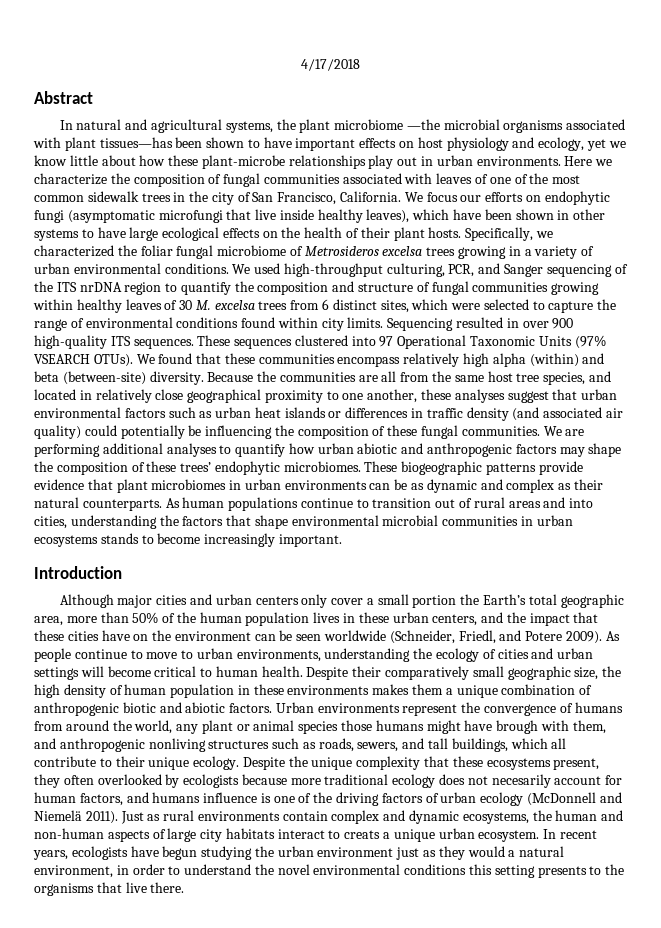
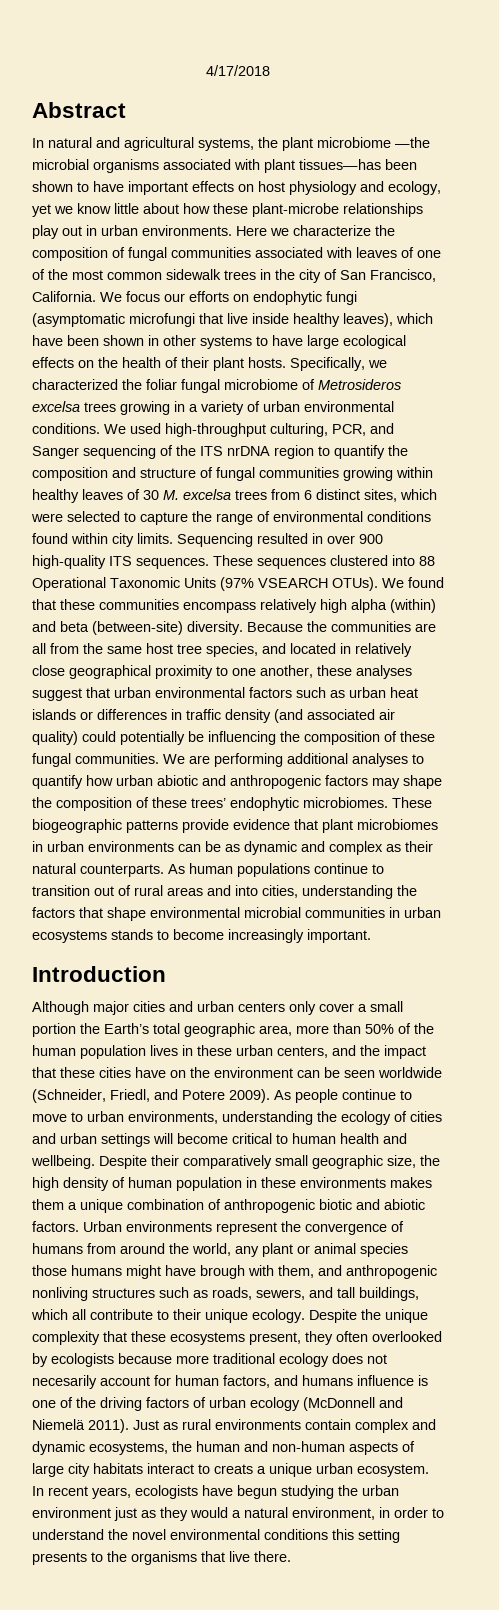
[379,336,394,347] 97 -> [419,556,435,566] 88
[261,666,303,677] health. -> [340,1133,407,1144] [31,1155,95,1169] health and wellbeing.

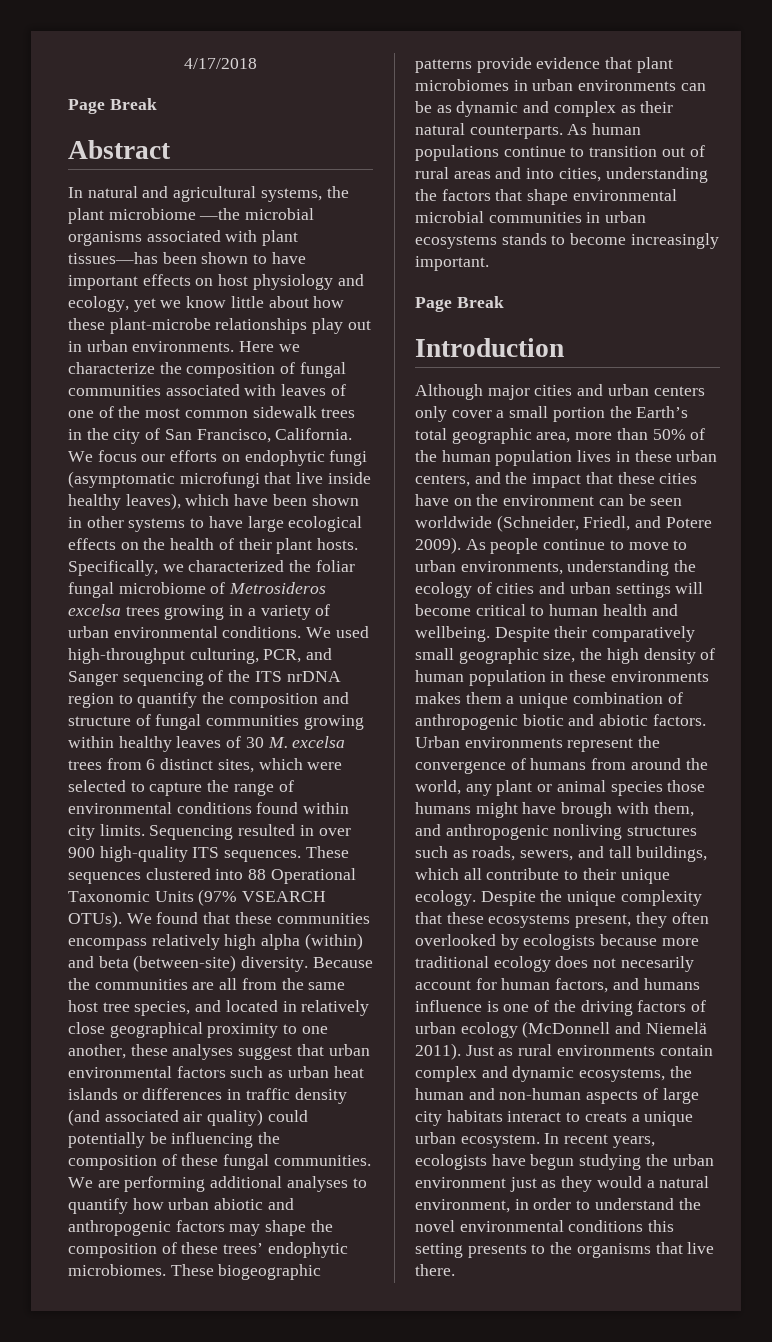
(270, 70) none -> [68,98,157,114] // Page Break
(371, 936) none -> [415,296,504,312] // Page Break

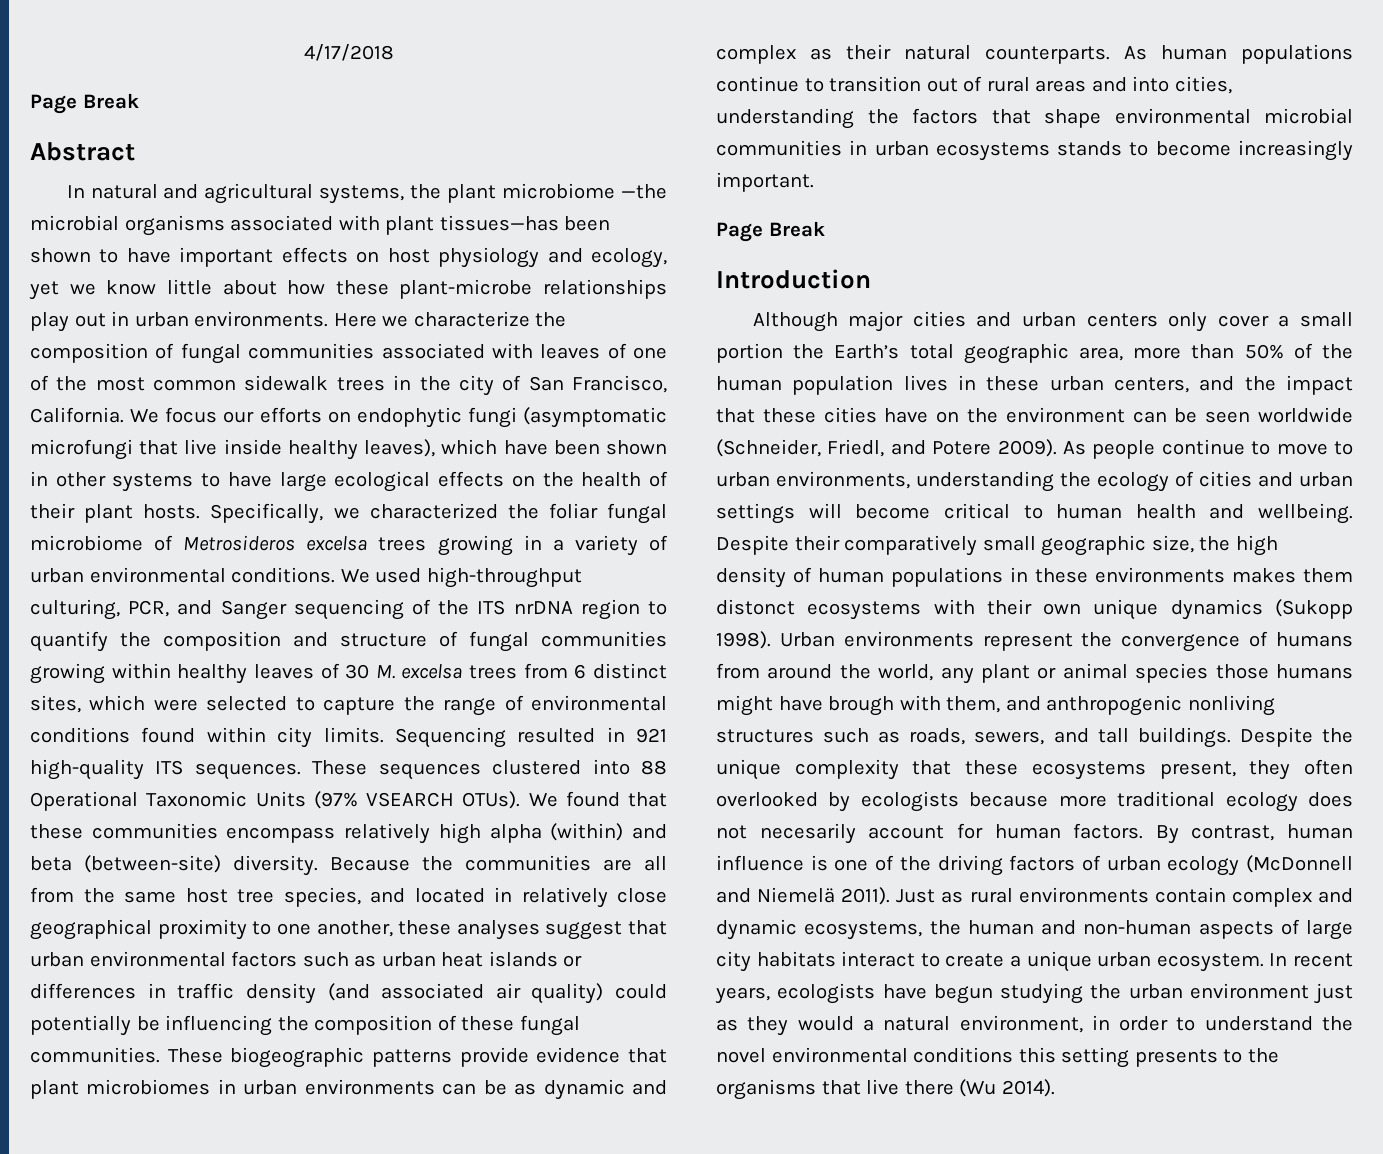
[318,828,351,836] [68,847,95,858] over 900 -> [636,728,667,743] 921
[68,1176,367,1192] [68,1198,294,1214] [68,1220,333,1236] [68,1242,348,1258] [68,1264,166,1276] We are performing additional analyses to quantify how urban abiotic and anthropogenic factors may shape the composition of these trees’ endophytic microbiomes. -> (160, 1055) none
[468,670,546,686] population -> [891,567,1003,587] populations
[506,692,683,708] [415,714,706,730] a unique combination of anthropogenic biotic and abiotic factors. -> [716,599,1353,620] [716,631,771,649] distonct ecosystems with their own unique dynamics (Sukopp 1998).
[636,846,708,862] [415,868,670,884] [415,890,476,906] buildings, which all contribute to their unique ecology. -> [1137,727,1231,748] buildings.
[555,978,700,993] factors, and humans -> [1073,823,1353,844] factors. By contrast, human
[584,1112,627,1122] creats -> [945,953,1005,967] create
[415,1264,455,1276] there. -> [904,1079,1055,1097] there (Wu 2014).

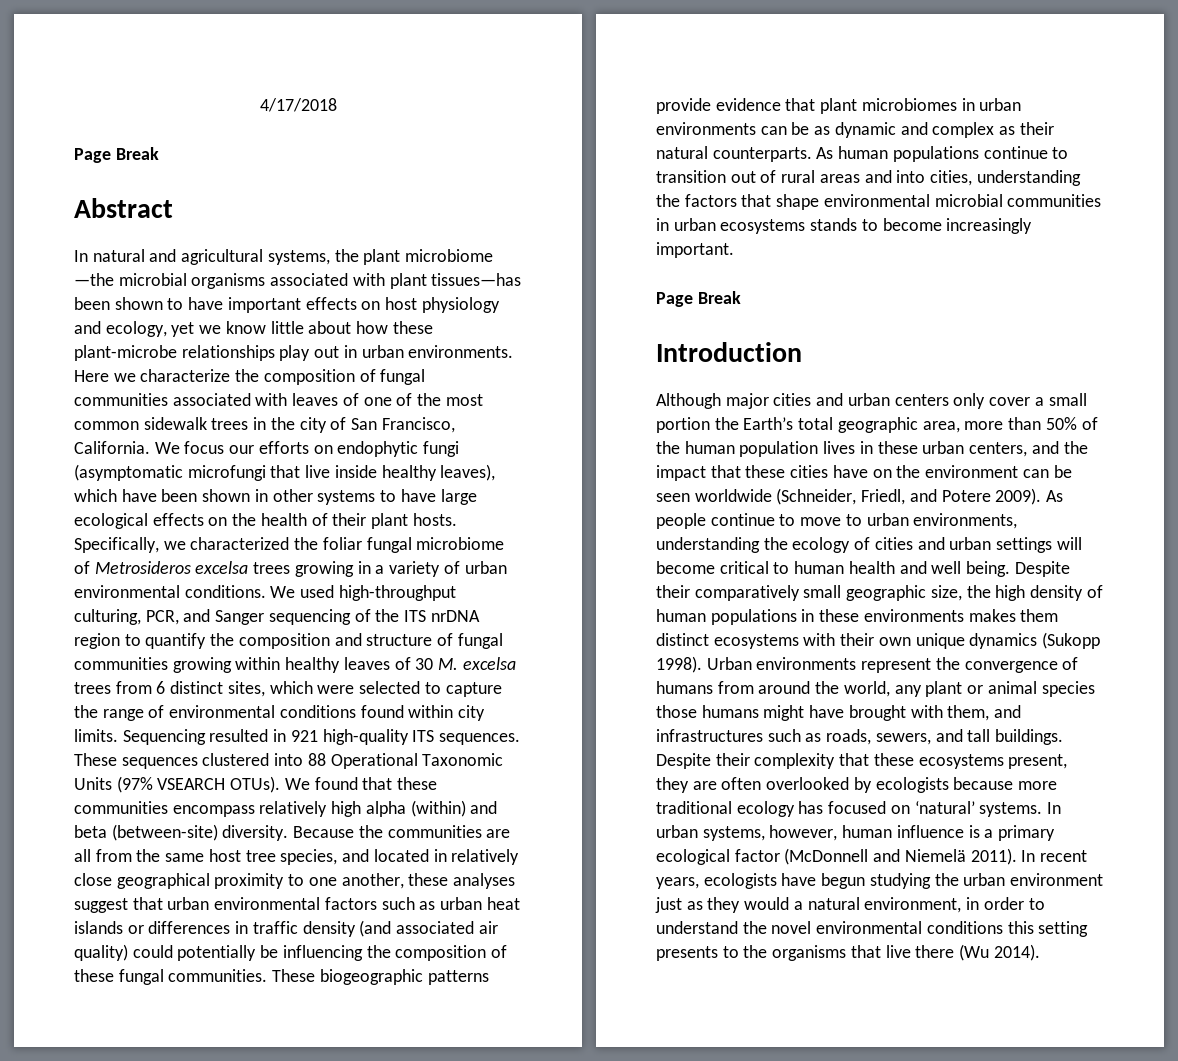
[1258,503,1353,524] wellbeing. -> [931,561,1011,577] well being.
[716,599,795,615] distonct -> [656,633,709,646] distinct
[828,696,895,716] brough -> [848,705,906,721] brought
[1046,695,1275,716] [716,729,814,743] anthropogenic nonliving structures -> [656,729,763,742] infrastructures
[1322,728,1353,743] [716,759,781,780] the unique -> [715,753,750,766] their
(1291, 770) none -> [692,781,717,790] are
[1308,792,1353,807] [716,823,1353,844] [716,855,1353,876] [716,887,1353,907] [716,919,1353,940] [716,951,1264,972] does not necesarily account for human factors. By contrast, human influence is one of the driving factors of urban ecology (McDonnell and Niemelä 2011). Just as rural environments contain complex and dynamic ecosystems, the human and non-human aspects of large city habitats interact to create a unique urban ecosystem. -> [798,801,1062,817] [656,825,1056,841] [656,848,1017,865] has focused on ‘natural’ systems. In urban systems, however, human influence is a primary ecological factor (McDonnell and Niemelä 2011).

